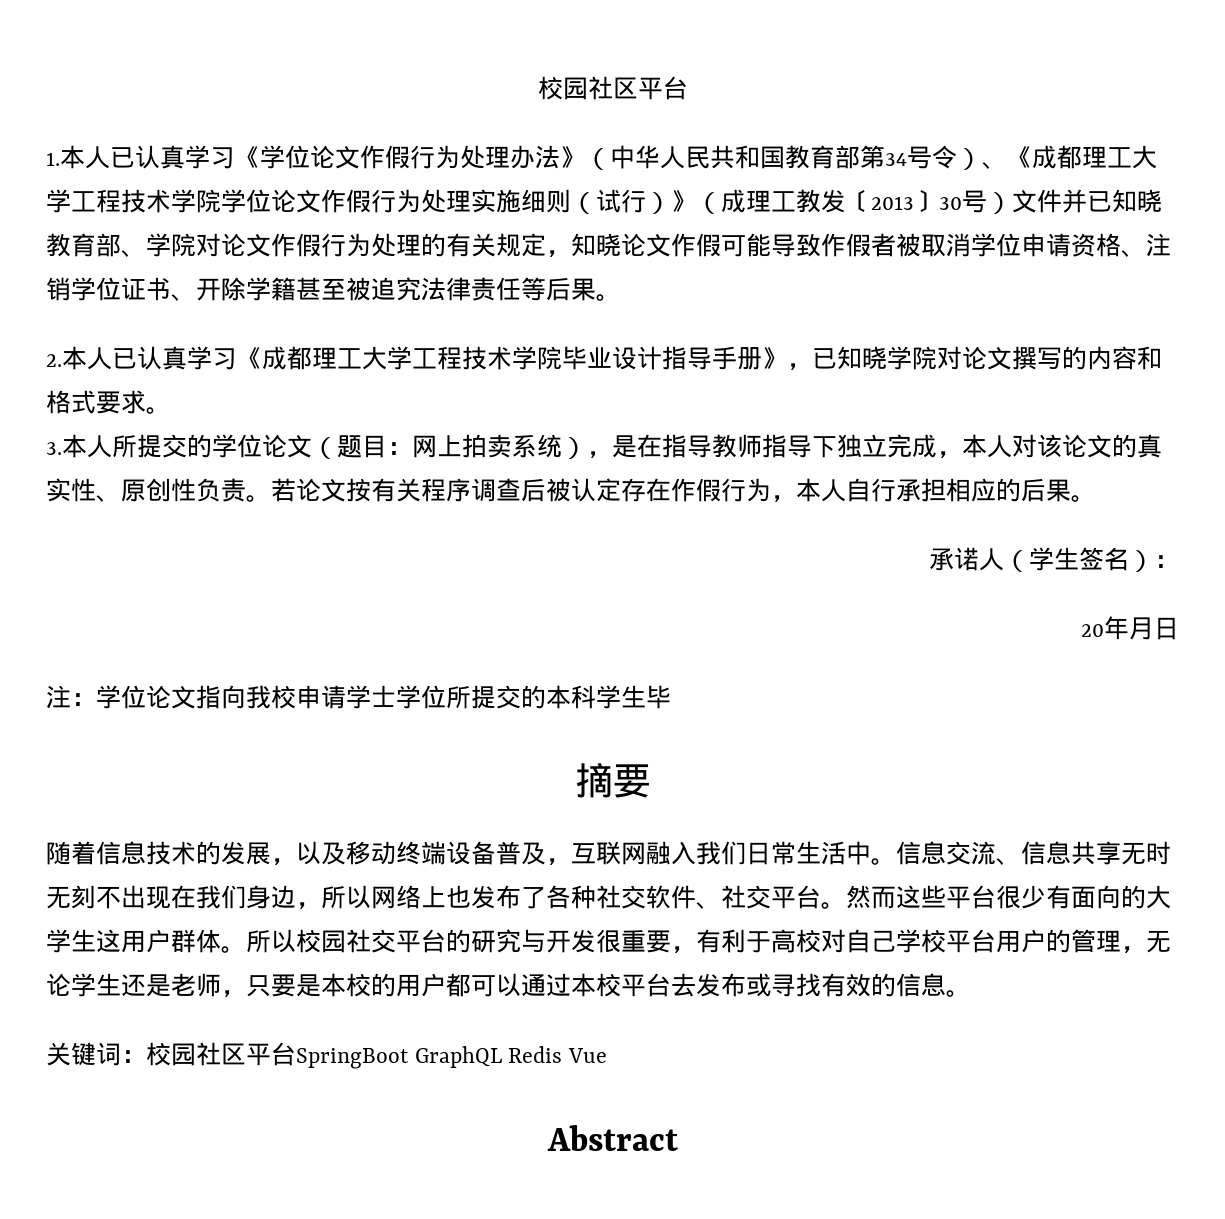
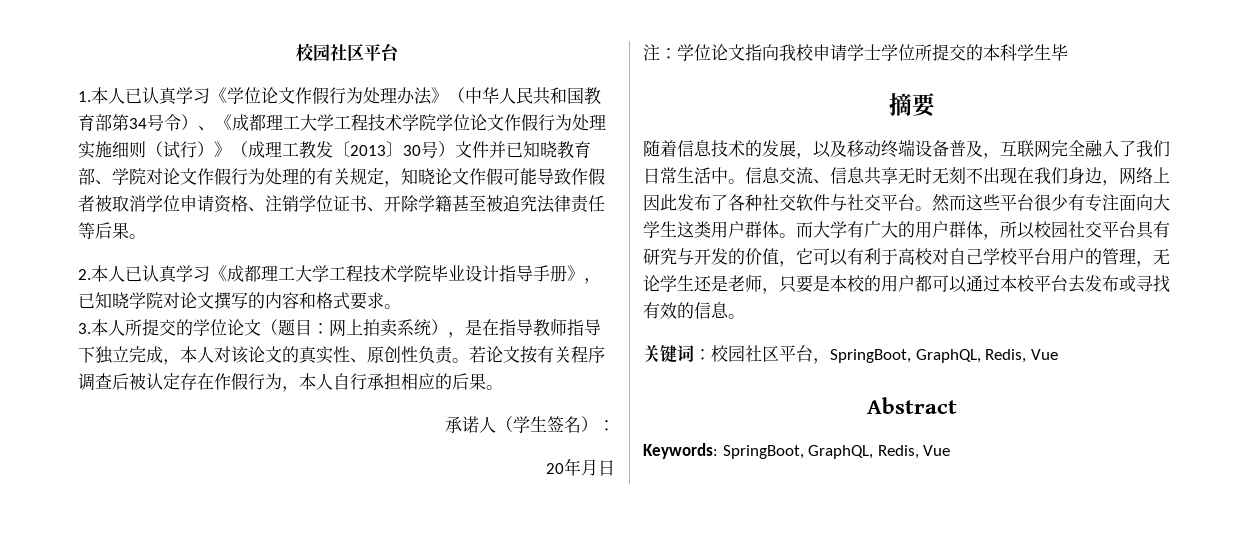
[646,841,696,865] 融入 -> [1051,140,1136,158] 完全融入了
[321,885,471,909] 所以网络上也 -> [1119,167,1170,185] [643,194,677,211] 网络上因此
[696,902,721,909] 、 -> [830,194,847,211] 与
[1071,885,1146,909] 面向的 -> [1085,194,1153,212] 专注面向
(121, 941) none -> [694,221,711,238] 类
(246, 949) none -> [796,220,1000,240] 而大学有广大的用户群体，
[446,929,471,953] 的 -> [1136,221,1170,239] 具有
[596,929,696,954] 很重要， -> [728,248,848,267] 的价值，它可以
[296,1046,563,1069] SpringBoot GraphQL Redis -> [813,349,1027,364] ，SpringBoot, GraphQL, Redis,
(678, 1138) none -> [643,443,951,459] // Keywords: SpringBoot, GraphQL, Redis, Vue

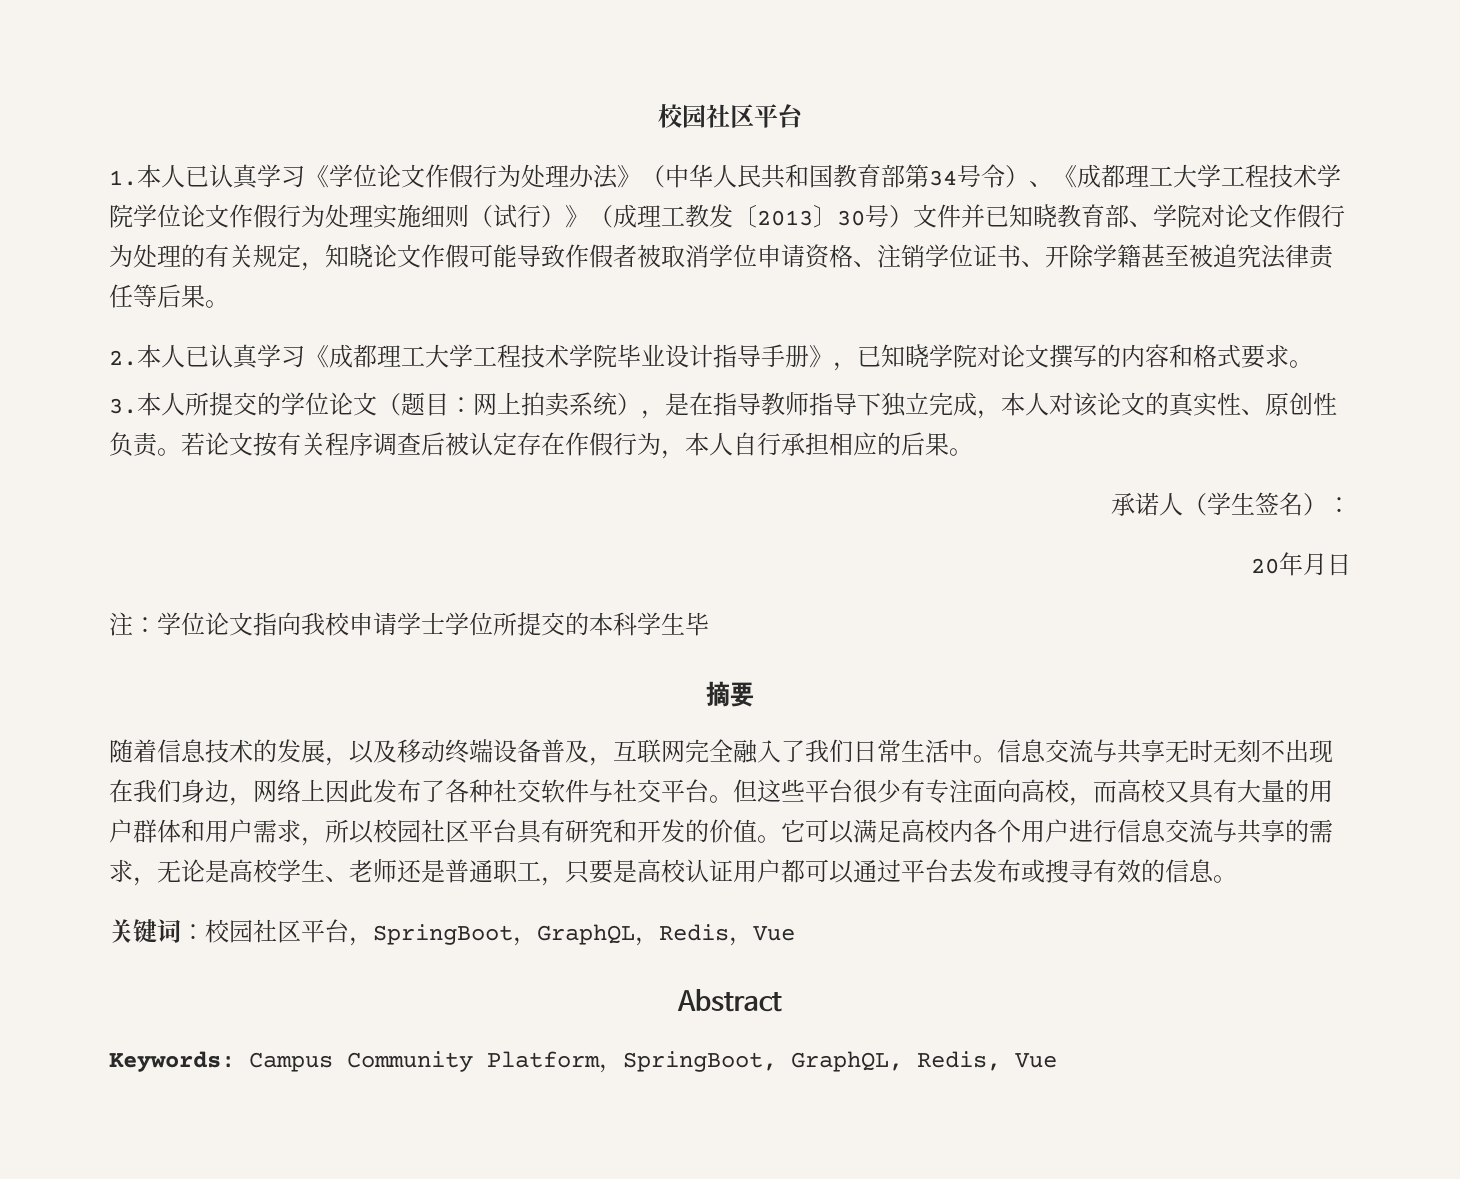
[813,167,865,184] 、信息 -> [1093,739,1117,762] 与
[932,194,966,212] 然而 -> [733,779,757,803] 但
[1153,194,1170,211] [643,220,983,238] 大学生这类用户群体。而大学有广大的用户群体 -> [1021,779,1333,806] [109,819,301,843] 高校，而高校又具有大量的用户群体和用户需求
[1085,221,1102,238] 交 -> [445,820,469,843] 区
[677,248,694,265] 与 -> [613,819,637,843] 和
[779,248,1170,267] [643,274,881,294] ，它可以有利于高校对自己学校平台用户的管理，无论学生还是老师，只要是本校的 -> [757,819,1333,844] [109,859,733,886] 。它可以满足高校内各个用户进行信息交流与共享的需求，无论是高校学生、老师还是普通职工，只要是高校认证
[1000,275,1035,292] 本校 -> (901, 871) none
[1136,275,1170,293] 寻找 -> [1045,859,1093,883] 搜寻
[830,349,1027,363] SpringBoot, GraphQL, Redis, -> [373,924,753,946] SpringBoot，GraphQL，Redis，
(718, 451) none -> [249,1051,623,1073] Campus Community Platform，

